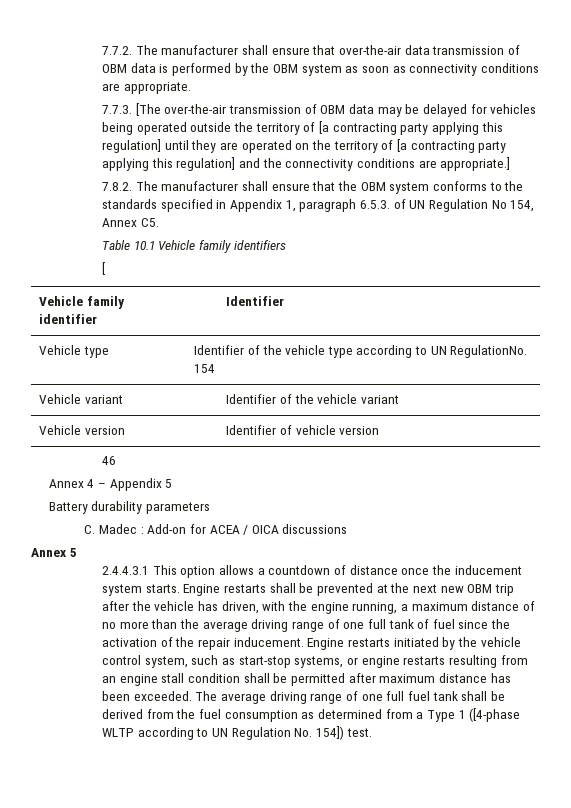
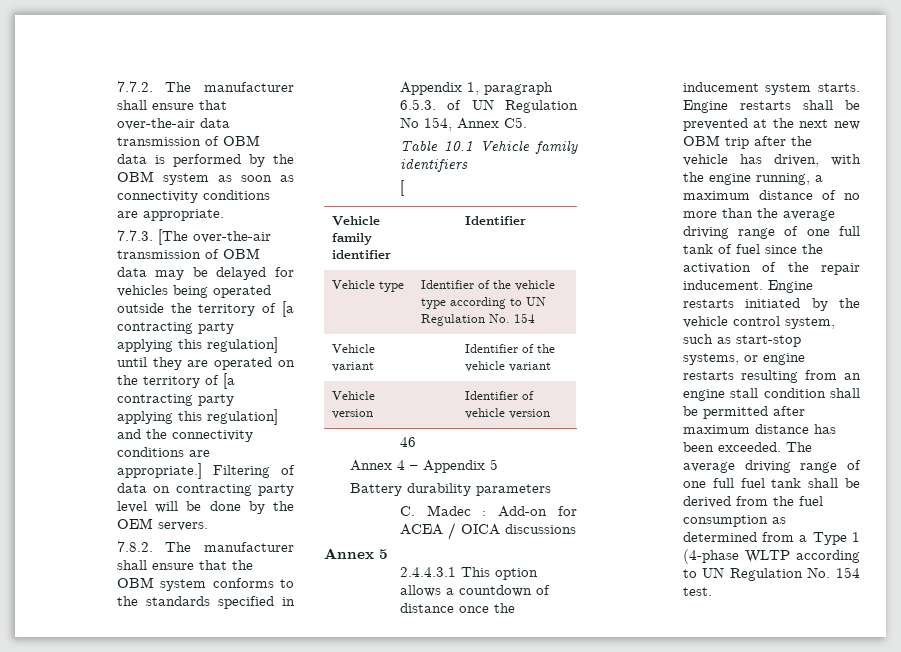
(511, 164) none -> [212,465,295,478] [116,483,294,496] [116,501,294,514] [116,518,208,531] Filtering of data on contracting party level will be done by the OEM servers.
[450,345,528,358] RegulationNo. -> [421,314,511,326] Regulation No.
[469,708,521,722] ([4-phase -> [682,549,739,564] (4-phase
[315,726,344,740] 154]) -> [836,567,860,578] 154

